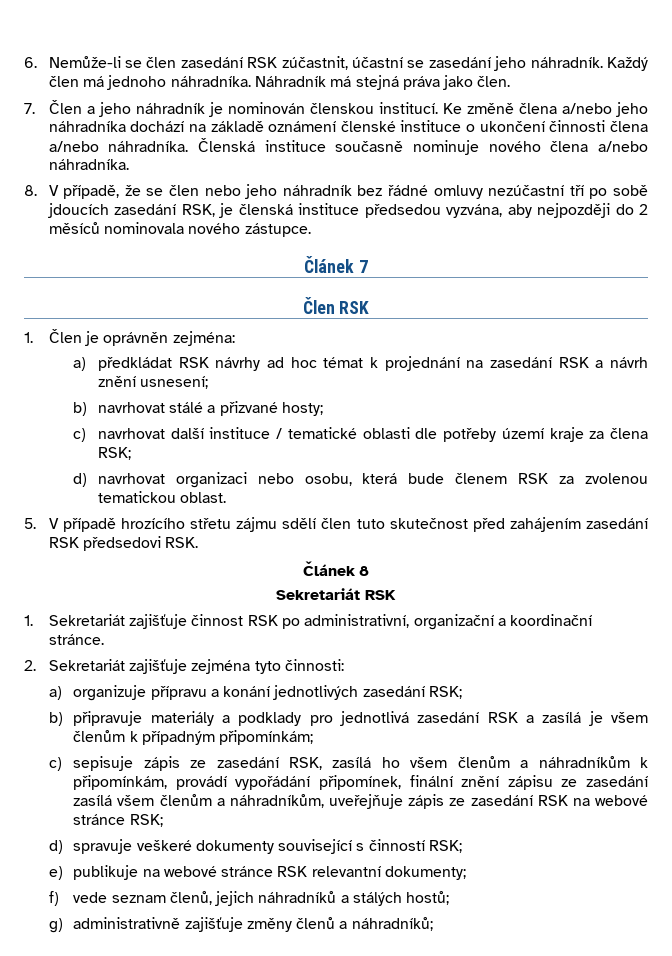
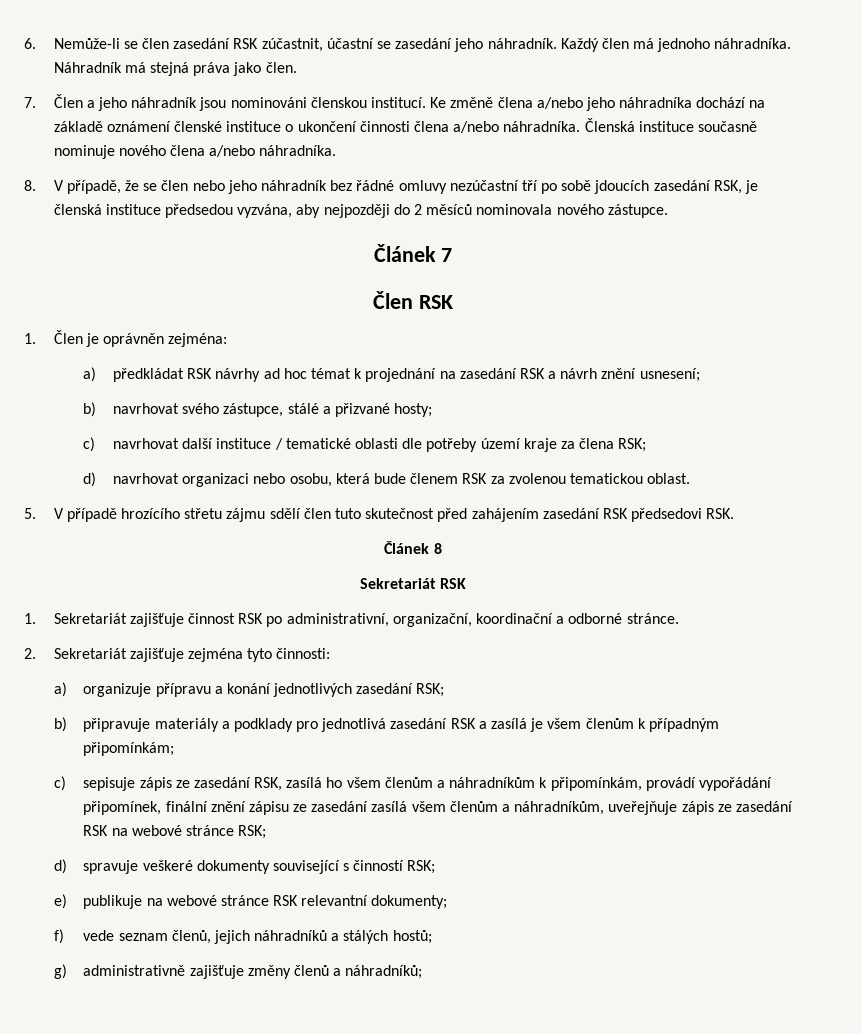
[208,102,305,117] je nominován -> [199,97,307,111] jsou nominováni
(165, 407) none -> [182,403,284,417] svého zástupce,
[413,614,593,630] organizační a koordinační -> [392,613,623,627] organizační, koordinační a odborné

